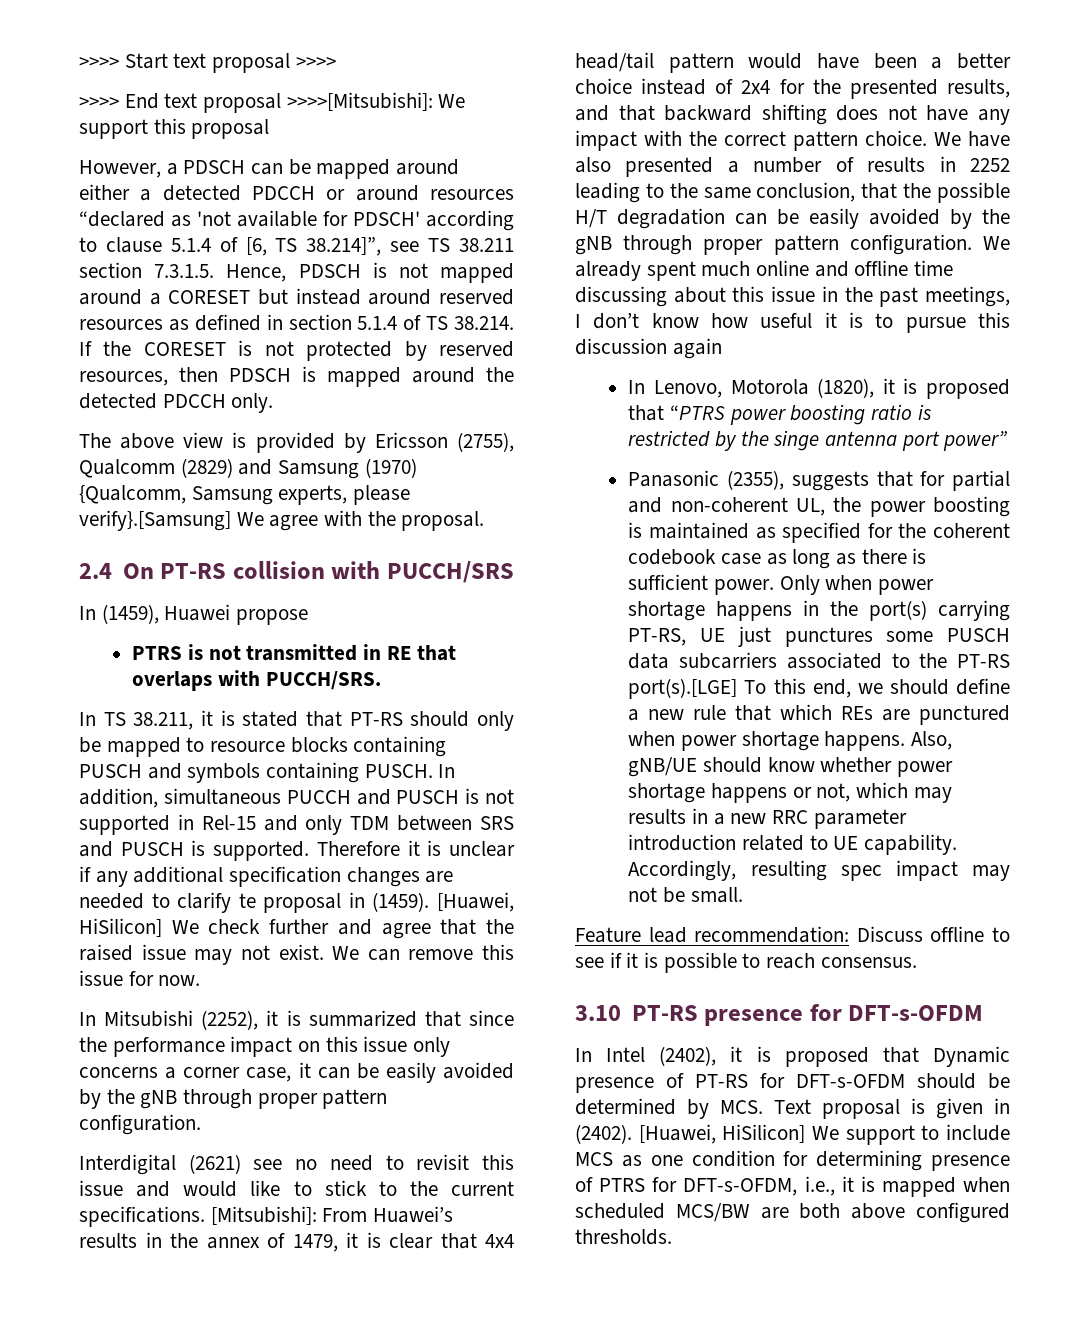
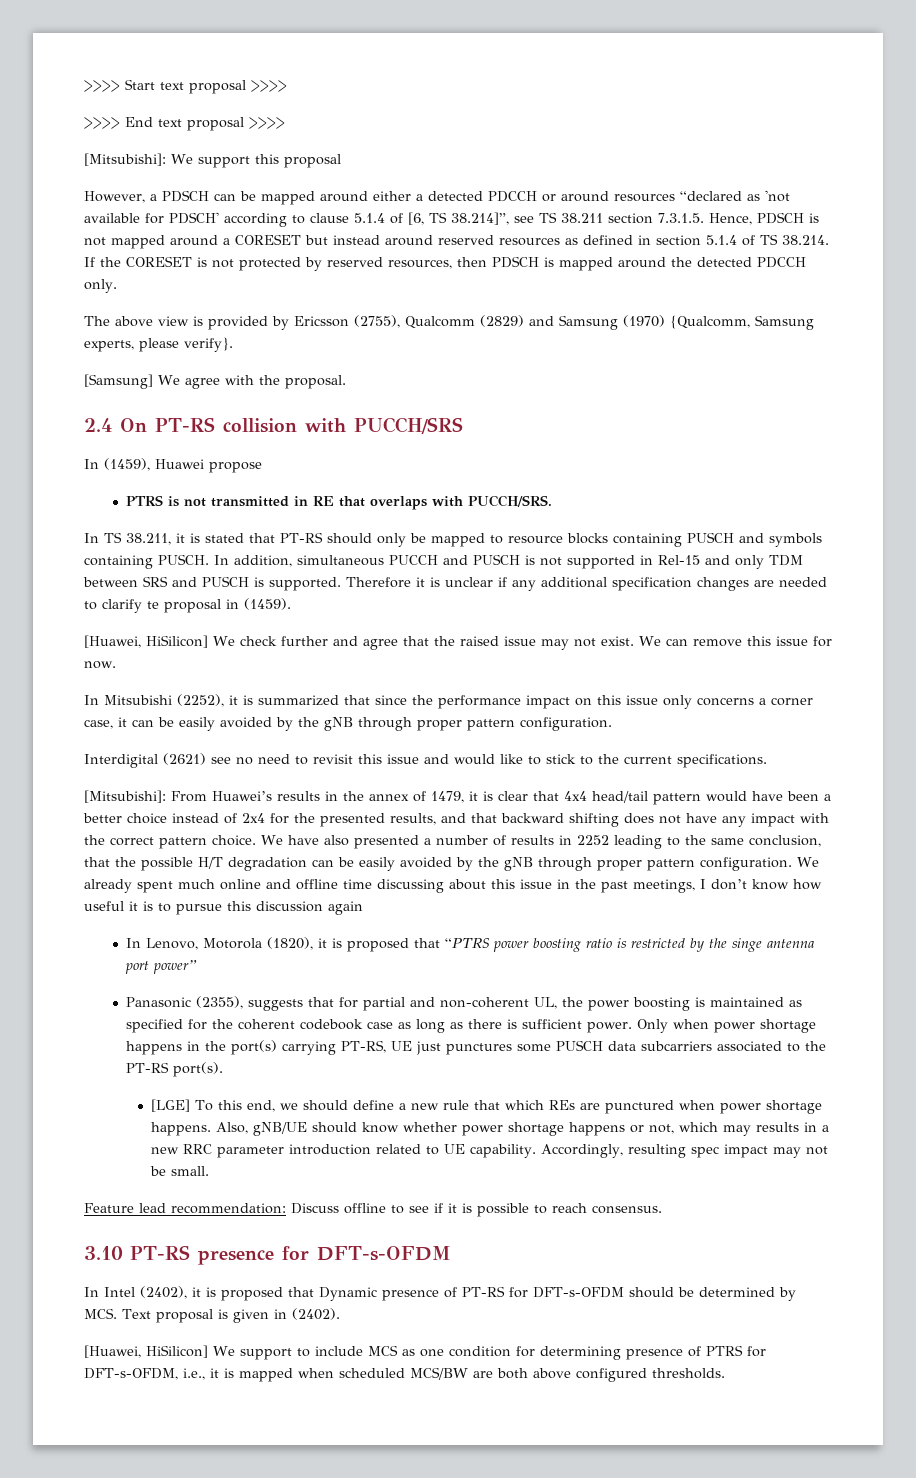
[286,92,433,111] >>>>[Mitsubishi]: -> [249,117,285,129] [84,153,166,166] >>>> // [Mitsubishi]:
[79,510,231,531] verify}.[Samsung] -> [184,337,233,352] [84,374,153,389] verify}. // [Samsung]
(430, 902) none -> (291, 604) //
(205, 1216) none -> (767, 761) //
[628,678,738,699] port(s).[LGE] -> [172,1062,223,1077] [151,1099,191,1112] port(s). // [LGE]
(632, 1134) none -> (340, 1314) //

